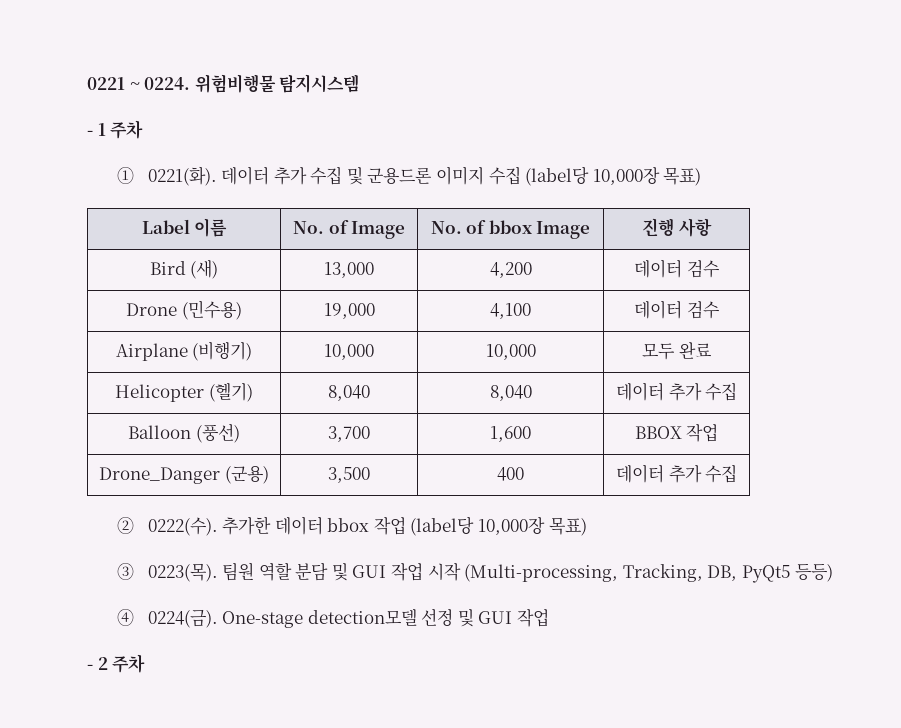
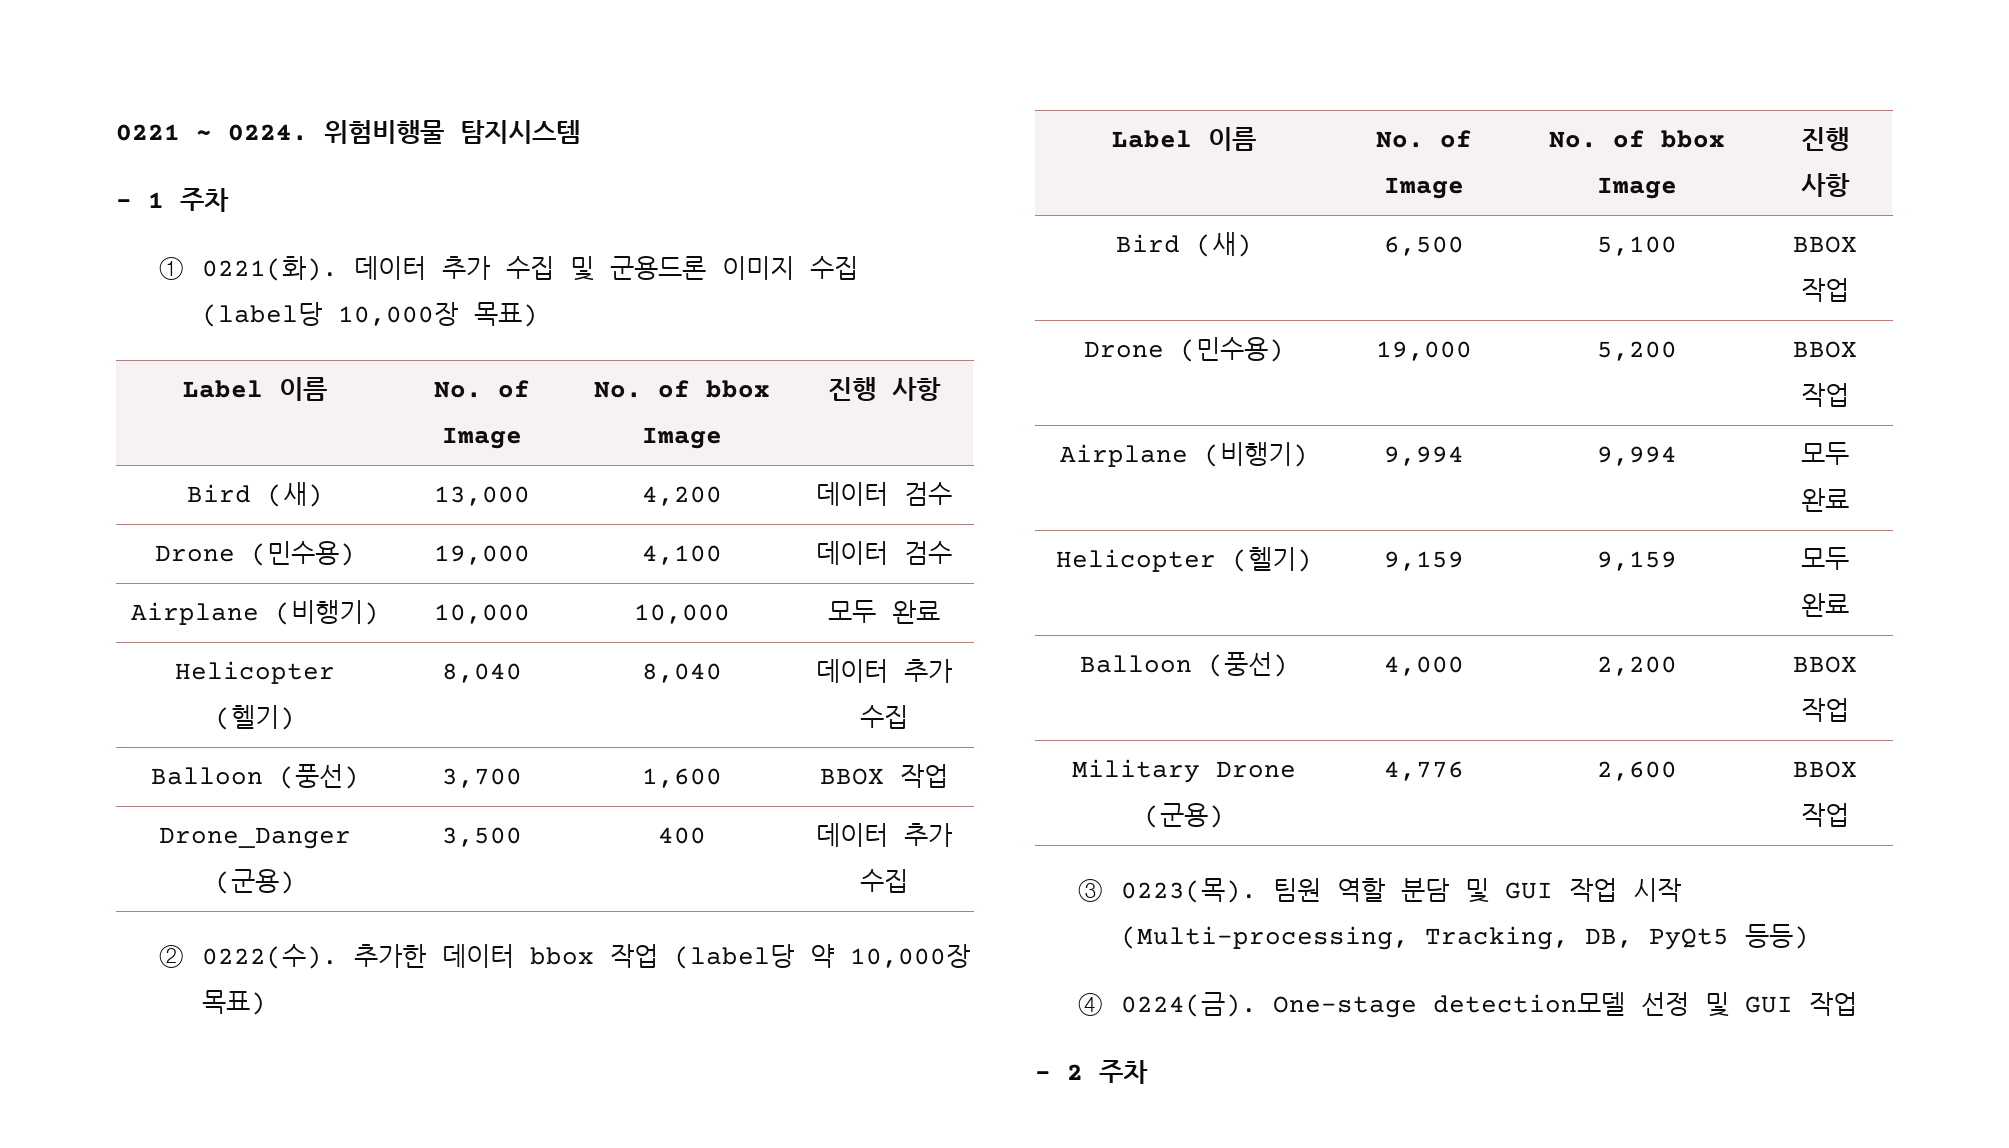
[478,517,587,536] 10,000장 목표) -> [809,944,970,968] [201,990,266,1015] [1111,127,1256,151] [1376,130,1472,148] [1384,177,1464,199] [1548,130,1725,148] [1596,177,1677,199] [1800,127,1849,151] [1800,173,1850,197] [1115,232,1252,257] [1384,236,1464,256] [1596,236,1677,256] [1792,236,1857,253] [1800,278,1849,302] [1083,337,1284,362] [1376,341,1472,361] [1596,341,1677,361] [1792,341,1857,358] [1800,383,1849,407] [1059,442,1308,467] [1384,446,1464,466] [1596,446,1677,466] [1800,442,1849,465] [1800,488,1849,512] [1055,547,1312,572] [1384,551,1464,571] [1596,551,1677,571] [1800,547,1849,570] [1800,593,1849,617] [1079,652,1288,677] [1384,656,1464,676] [1596,656,1677,676] [1792,656,1857,673] [1800,698,1849,722] [1071,759,1296,783] [1143,803,1224,828] [1384,761,1464,781] [1596,761,1677,781] [1792,761,1857,778] [1800,803,1849,827] 약 10,000장 목표) // Label 이름 | No. of Image | No. of bbox Image | 진행 사항 // Bird (새) | 6,500 | 5,100 | BBOX 작업 // Drone (민수용) | 19,000 | 5,200 | BBOX 작업 // Airplane (비행기) | 9,994 | 9,994 | 모두 완료 // Helicopter (헬기) | 9,159 | 9,159 | 모두 완료 // Balloon (풍선) | 4,000 | 2,200 | BBOX 작업 // Military Drone (군용) | 4,776 | 2,600 | BBOX 작업

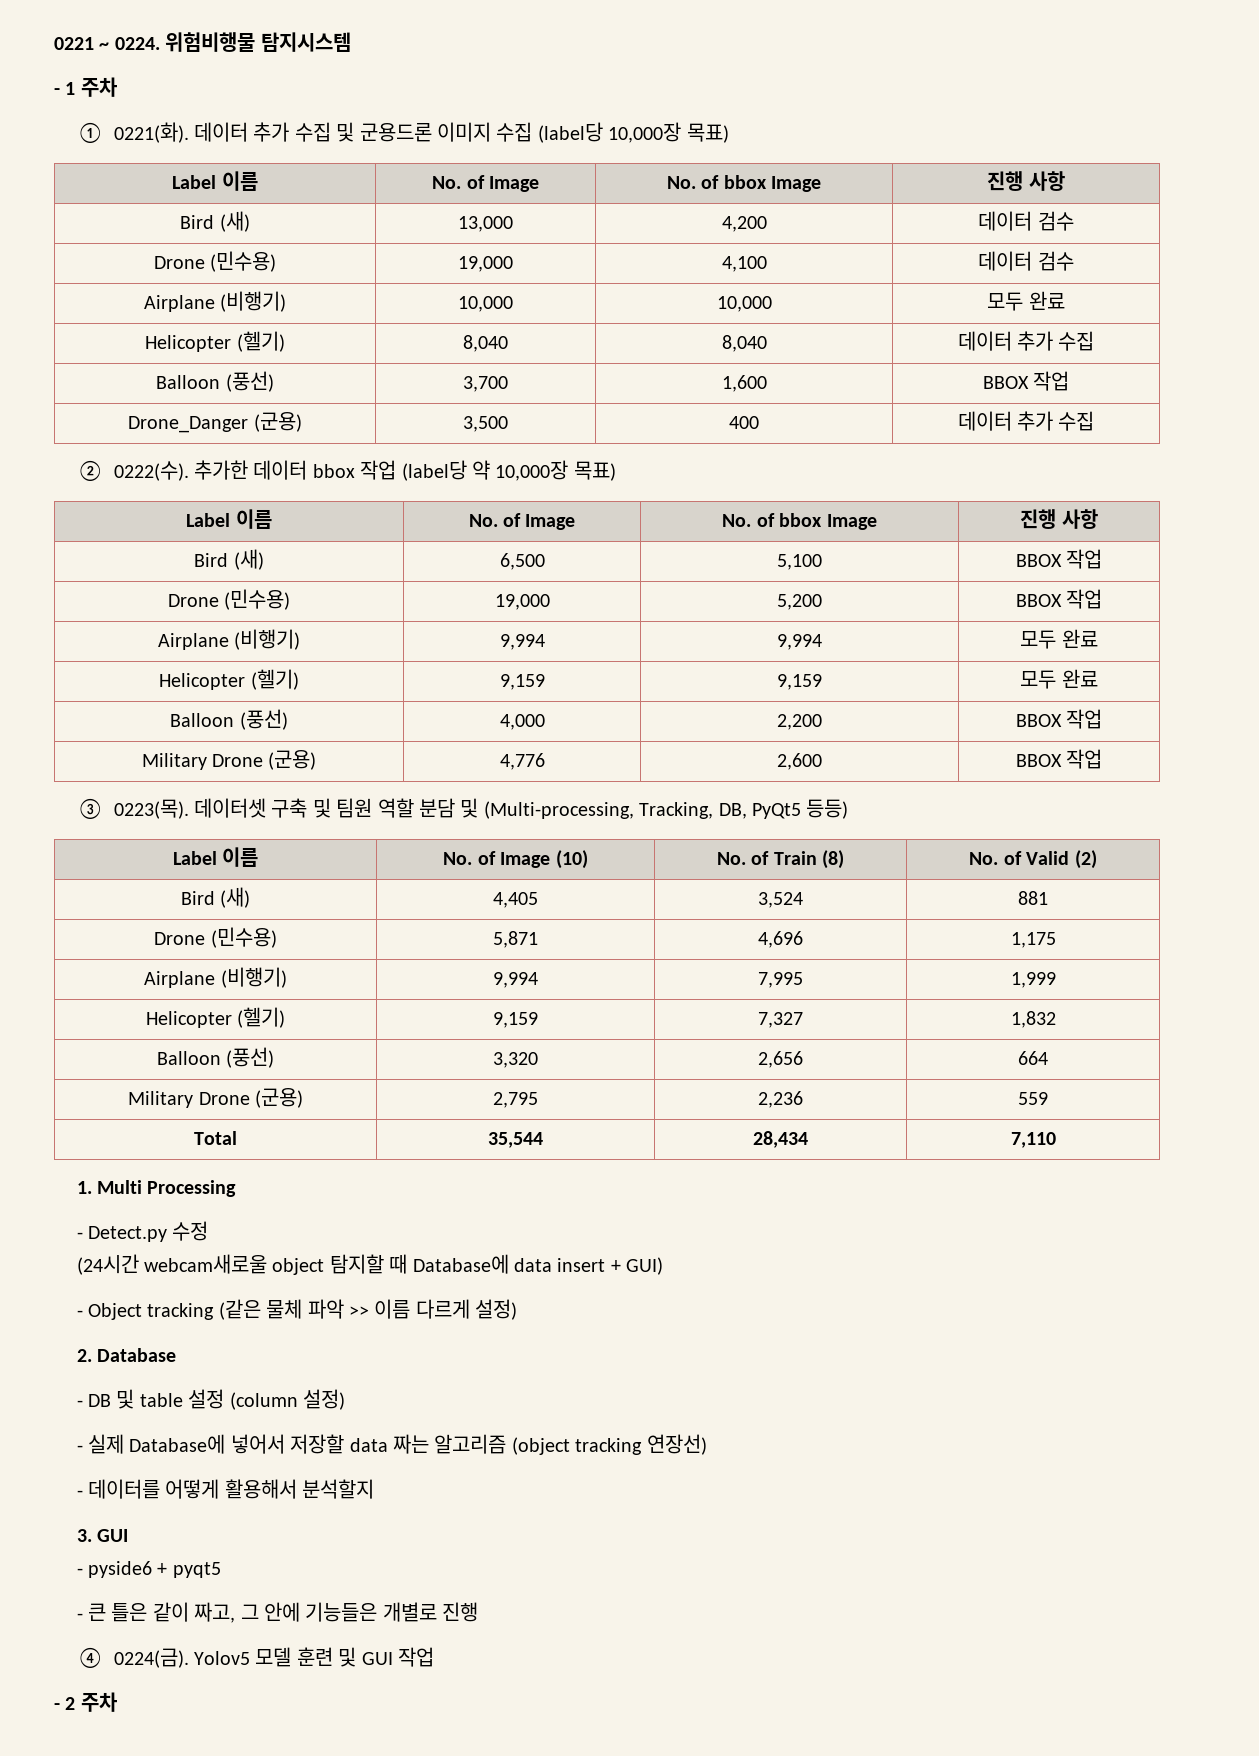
(1257, 890) none -> [193,798,331,818] 데이터셋 구축 및
[1504,878,1681,902] GUI 작업 시작 -> (479, 808) none
(1809, 936) none -> [172,847,259,867] [443,850,588,869] [716,850,845,869] [969,850,1097,869] [180,887,251,908] [493,892,538,908] [758,892,803,908] [1018,891,1048,905] [154,927,277,948] [493,931,538,948] [758,931,803,948] [1010,932,1056,948] [144,967,287,988] [493,972,538,988] [758,972,803,988] [1010,972,1056,988] [145,1007,286,1028] [493,1012,538,1028] [758,1012,803,1028] [1010,1011,1056,1028] [156,1047,275,1068] [493,1052,538,1068] [758,1051,803,1068] [1018,1051,1048,1065] [128,1088,303,1108] [493,1092,538,1108] [758,1091,803,1108] [1018,1092,1048,1105] [194,1131,237,1145] [488,1132,543,1148] [753,1131,808,1148] [1010,1132,1056,1148] [76,1180,237,1197] [76,1221,209,1242] [76,1254,664,1275] [76,1299,518,1320] [76,1348,176,1362] [76,1389,345,1410] [76,1434,707,1455] [76,1479,375,1499] [76,1529,128,1542] [76,1561,221,1578] [76,1602,479,1623] // Label 이름 | No. of Image (10) | No. of Train (8) | No. of Valid (2) // Bird (새) | 4,405 | 3,524 | 881 // Drone (민수용) | 5,871 | 4,696 | 1,175 // Airplane (비행기) | 9,994 | 7,995 | 1,999 // Helicopter (헬기) | 9,159 | 7,327 | 1,832 // Balloon (풍선) | 3,320 | 2,656 | 664 // Military Drone (군용) | 2,795 | 2,236 | 559 // Total | 35,544 | 28,434 | 7,110 // 1. Multi Processing // - Detect.py 수정 // (24시간 webcam새로울 object 탐지할 때 Database에 data insert + GUI) // - Object tracking (같은 물체 파악 >> 이름 다르게 설정) // 2. Database // - DB 및 table 설정 (column 설정) // - 실제 Database에 넣어서 저장할 data 짜는 알고리즘 (object tracking 연장선) // - 데이터를 어떻게 활용해서 분석할지 // 3. GUI // - pyside6 + pyqt5 // - 큰 틀은 같이 짜고, 그 안에 기능들은 개별로 진행
[1272,992,1689,1018] One-stage detection모델 선정 -> [193,1647,333,1667] Yolov5 모델 훈련

